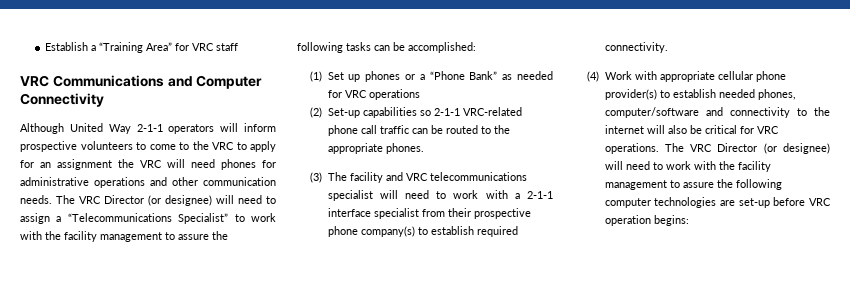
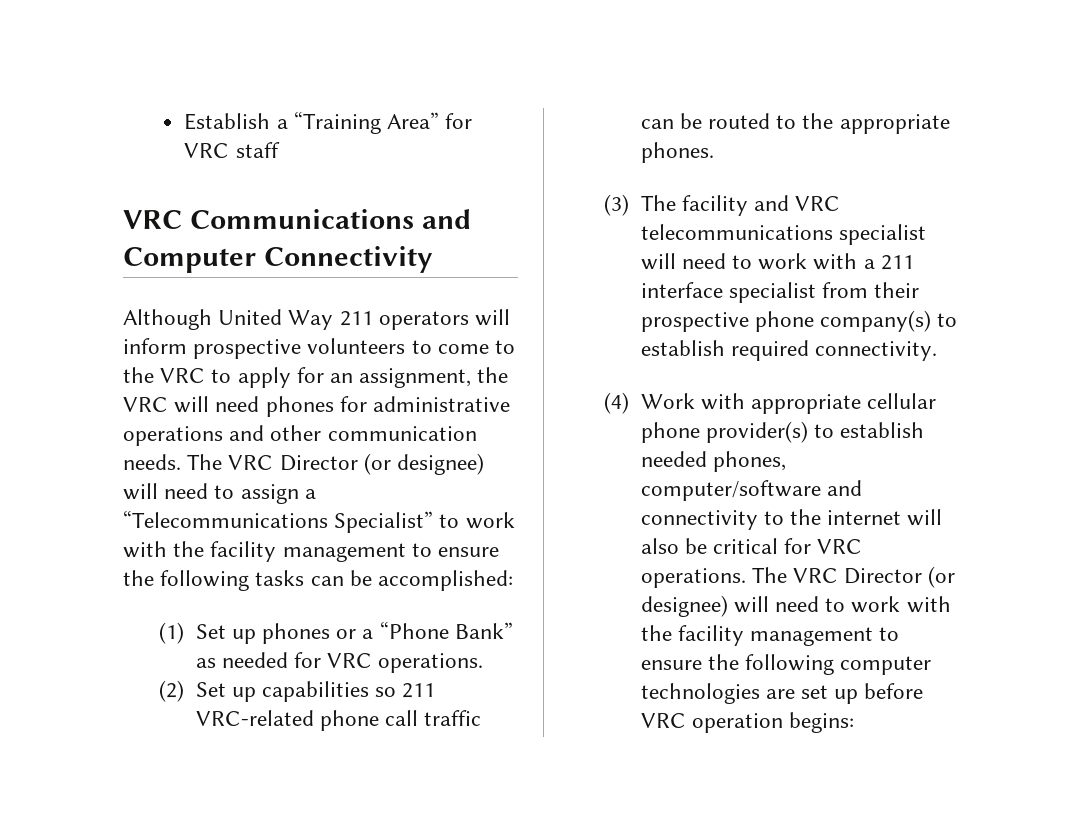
[136,124,163,132] 2-1-1 -> [339,311,373,326] 211
[57,159,112,170] assignment -> [359,368,472,388] assignment,
[178,234,209,240] assure -> [438,547,500,557] ensure
[368,89,420,100] operations -> [378,653,484,673] operations.
[327,108,360,118] Set-up -> [195,682,256,702] Set up
[433,108,460,116] 2-1-1 -> [402,683,436,698] 211
[527,191,553,199] 2-1-1 -> [880,255,914,270] 211
[682,182,714,188] assure -> [640,660,702,670] ensure
[738,198,770,208] set-up -> [800,685,859,704] set up

